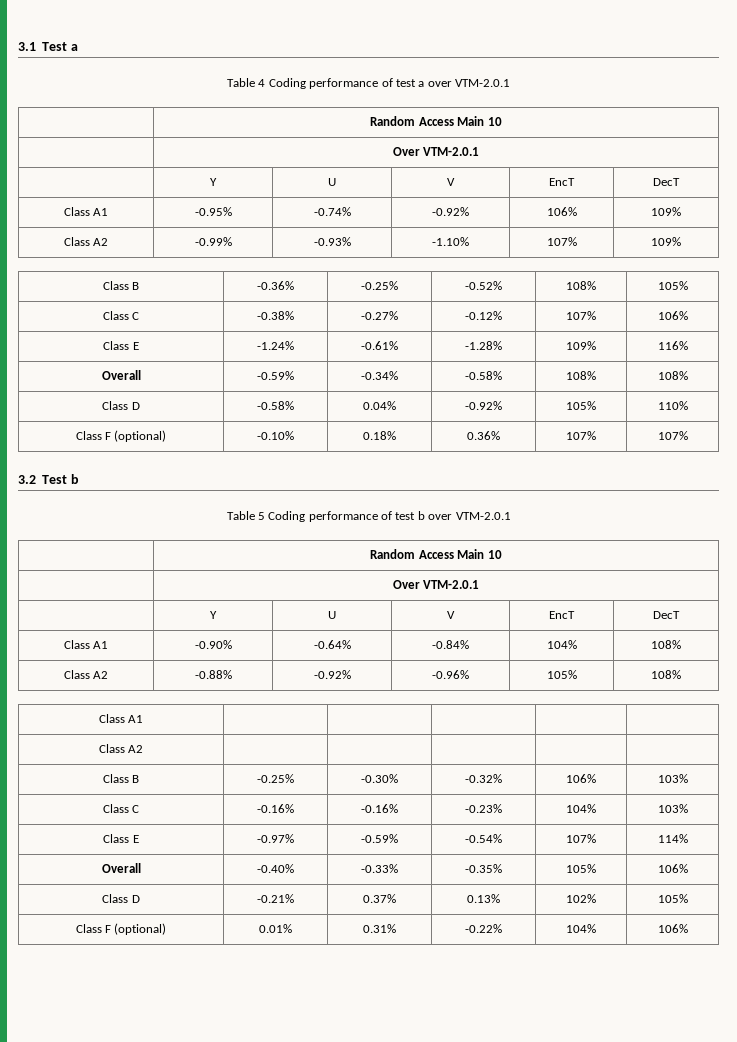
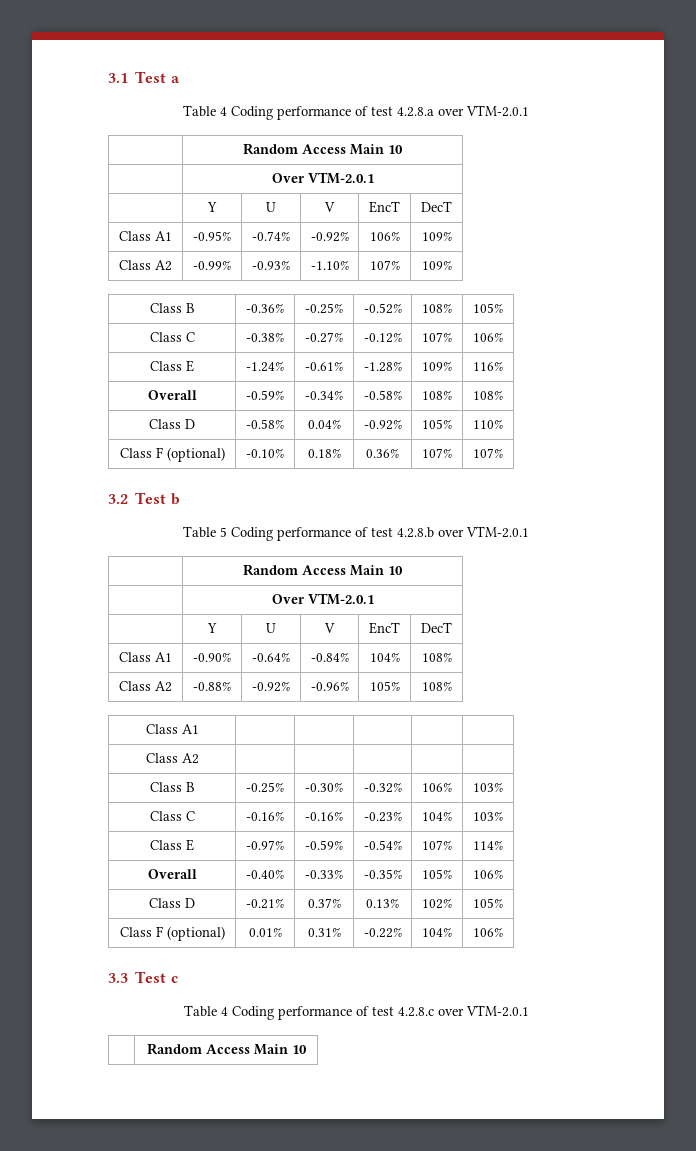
[418,81,425,87] a -> [397,107,434,117] 4.2.8.a
[417,511,425,520] b -> [397,527,434,538] 4.2.8.b
(688, 928) none -> [108,971,178,983] [183,1005,529,1020] [146,1043,307,1055] // 3.3 Test c // Table 4 Coding performance of test 4.2.8.c over VTM-2.0.1 // | Random Access Main 10

